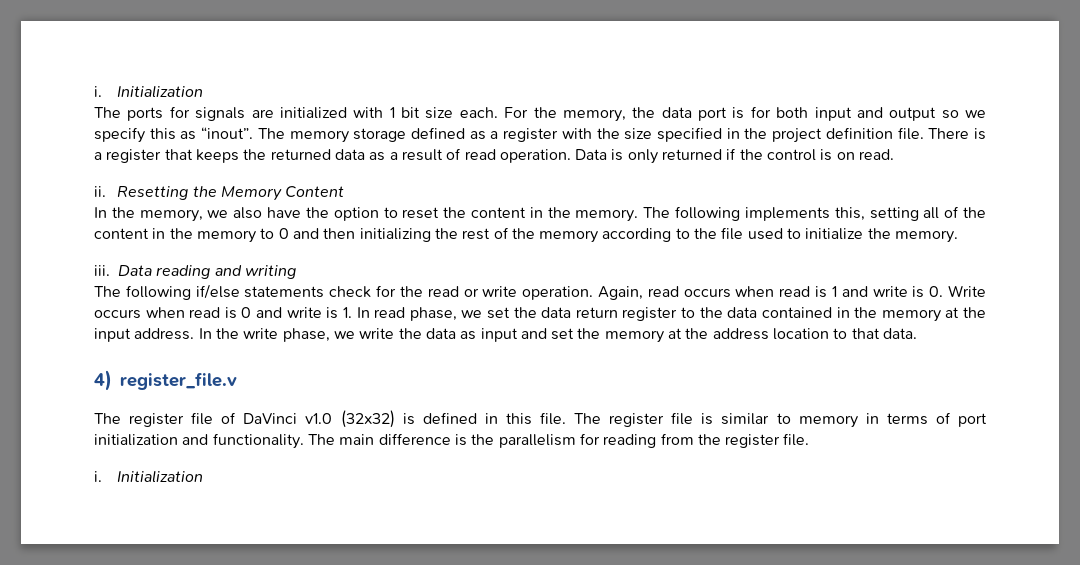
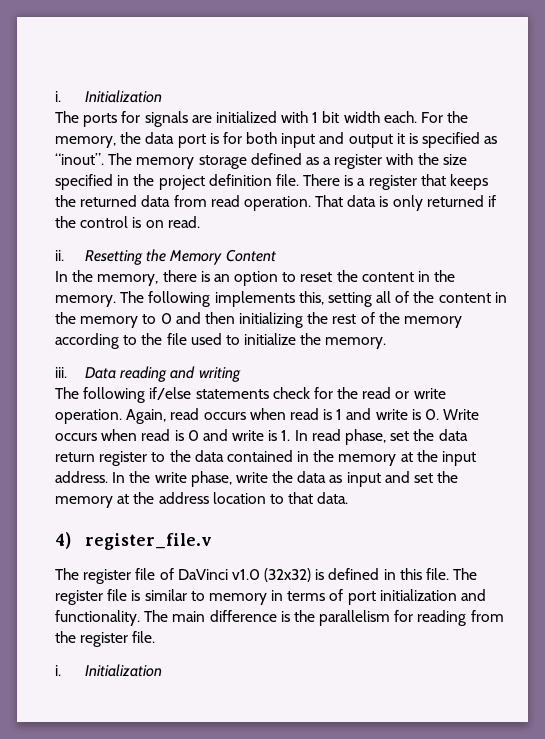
[425,107,454,119] size -> [343,111,380,123] width
[941,110,986,119] [94,127,176,143] so we specify this -> [396,132,481,148] it is specified
[369,148,608,163] as a result of read operation. Data -> [173,195,377,211] from read operation. That data
[207,207,329,219] we also have the -> [162,270,230,282] there is an
[461,310,483,318] we -> (387, 437) none
[333,331,355,339] we -> (232, 479) none

